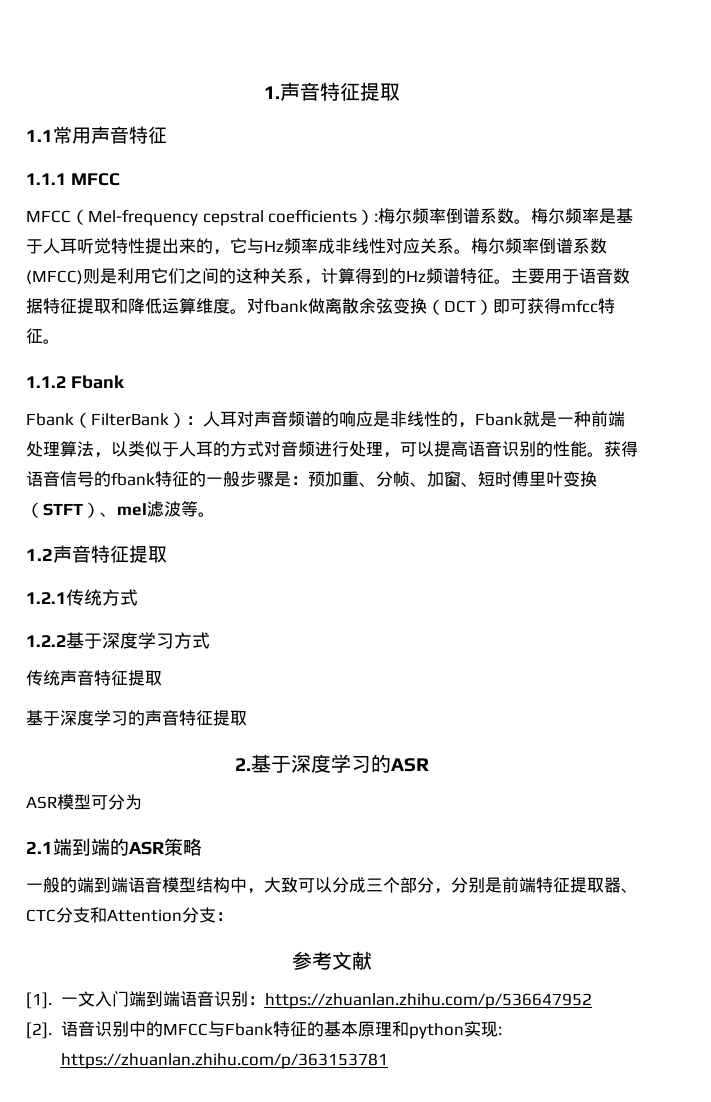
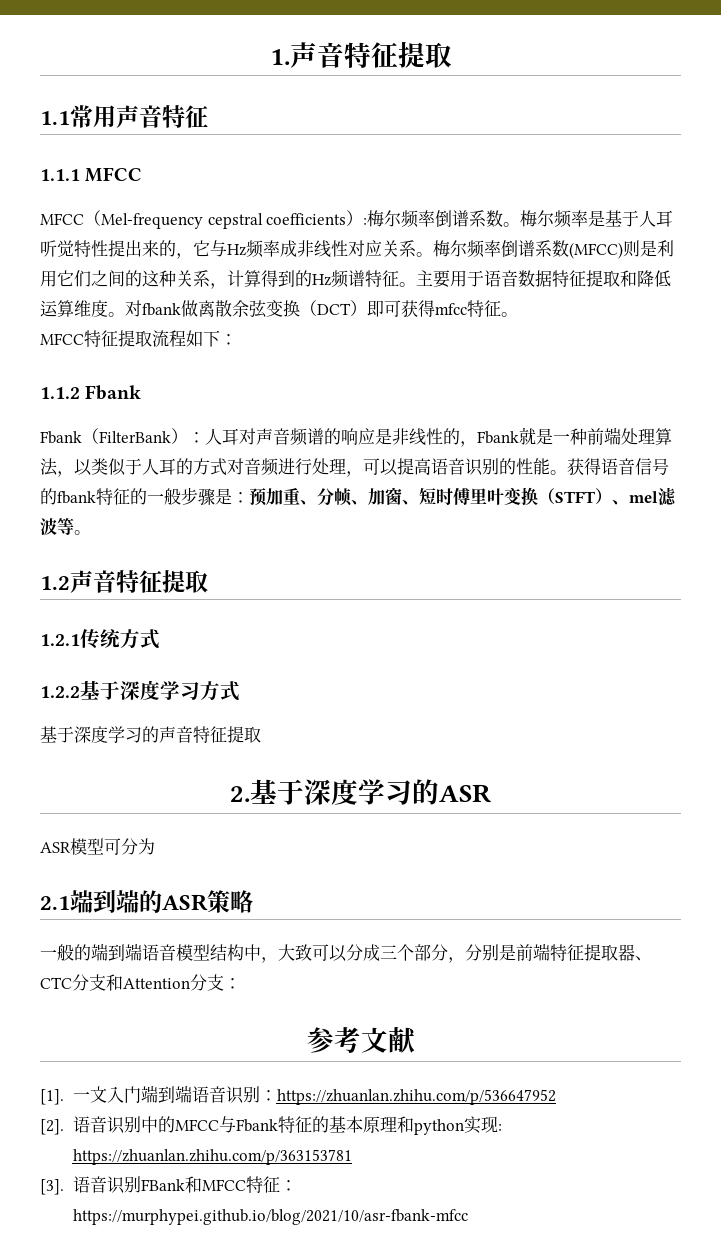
(60, 341) none -> [40,330,237,348] // MFCC特征提取流程如下：
[26,670,162,686] // 传统声音特征提取 -> (240, 691) none
(388, 1061) none -> [40,1176,297,1195] [72,1209,468,1225] // [3].语音识别FBank和MFCC特征：https://murphypei.github.io/blog/2021/10/asr-fbank-mfcc

